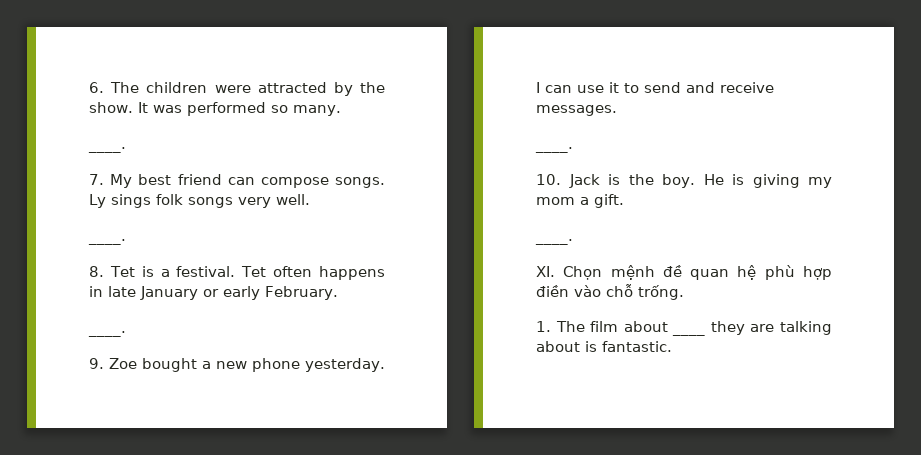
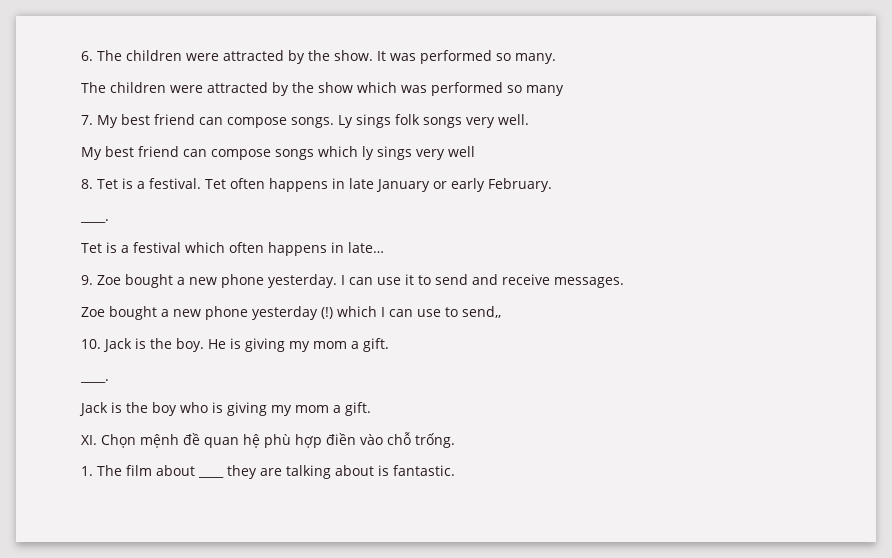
[88,147,126,153] ____. -> [81,82,564,96] The children were attracted by the show which was performed so many
[88,239,126,245] ____. -> [81,146,475,160] My best friend can compose songs which ly sings very well
(126, 334) none -> [81,242,384,256] // Tet is a festival which often happens in late…
[535,147,573,153] ____. -> [81,306,501,320] Zoe bought a new phone yesterday (!) which I can use to send,,
(573, 242) none -> [79,402,371,416] // Jack is the boy who is giving my mom a gift.

